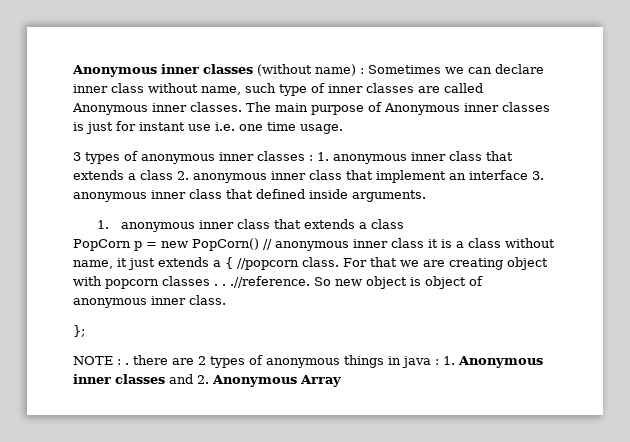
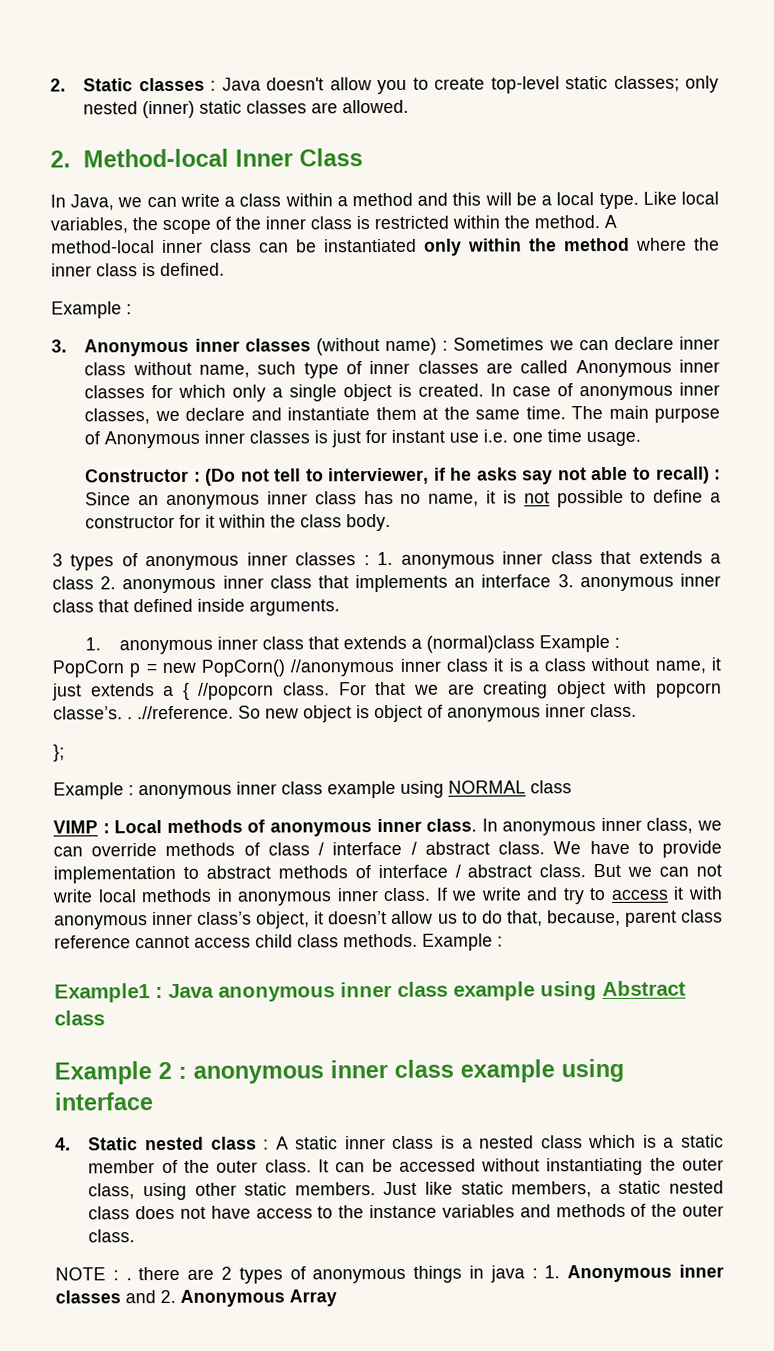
(72, 71) none -> [50,75,720,95] [83,99,410,119] [50,148,364,168] [50,191,719,211] [50,214,617,235] [51,237,720,256] [51,262,225,277] [51,301,132,319] [51,339,67,353] 2. Static classes : Java doesn't allow you to create top-level static classes; only nested (inner) static classes are allowed. // 2. Method-local Inner Class // In Java, we can write a class within a method and this will be a local type. Like local variables, the scope of the inner class is restricted within the method. A method-local inner class can be instantiated only within the method where the inner class is defined. // Example : // 3.
[190,102,242,112] classes. -> [84,382,720,402] [84,406,566,425] classes for which only a single object is created. In case of anonymous inner classes, we declare and instantiate them at the same time.
(343, 129) none -> [85,466,721,486] [85,489,722,510] [85,513,392,532] // Constructor : (Do not tell to interviewer, if he asks say not able to recall) : Since an anonymous inner class has no name, it is not possible to define a constructor for it within the class body.
[376,170,446,183] implement -> [355,574,449,593] implements
[370,219,404,229] class -> [425,634,620,653] (normal)class Example :
[263,239,349,251] // anonymous -> [290,658,396,677] //anonymous
[162,276,218,286] classes . -> [53,706,123,720] classe’s.
(85, 331) none -> [53,780,572,800] [53,817,723,837] [53,840,723,858] [53,863,722,884] [52,886,723,906] [54,909,724,930] [54,933,503,951] [54,980,686,1003] [54,1010,105,1026] [54,1058,624,1085] [54,1092,153,1111] [55,1134,724,1151] [88,1157,724,1176] [88,1180,724,1201] [88,1203,724,1220] [88,1229,136,1243] // Example : anonymous inner class example using NORMAL class // VIMP : Local methods of anonymous inner class. In anonymous inner class, we can override methods of class / interface / abstract class. We have to provide implementation to abstract methods of interface / abstract class. But we can not write local methods in anonymous inner class. If we write and try to access it with anonymous inner class’s object, it doesn’t allow us to do that, because, parent class reference cannot access child class methods. Example : // Example1 : Java anonymous inner class example using Abstract class // Example 2 : anonymous inner class example using interface // 4. Static nested class : A static inner class is a nested class which is a static member of the outer class. It can be accessed without instantiating the outer class, using other static members. Just like static members, a static nested class does not have access to the instance variables and methods of the outer class.

